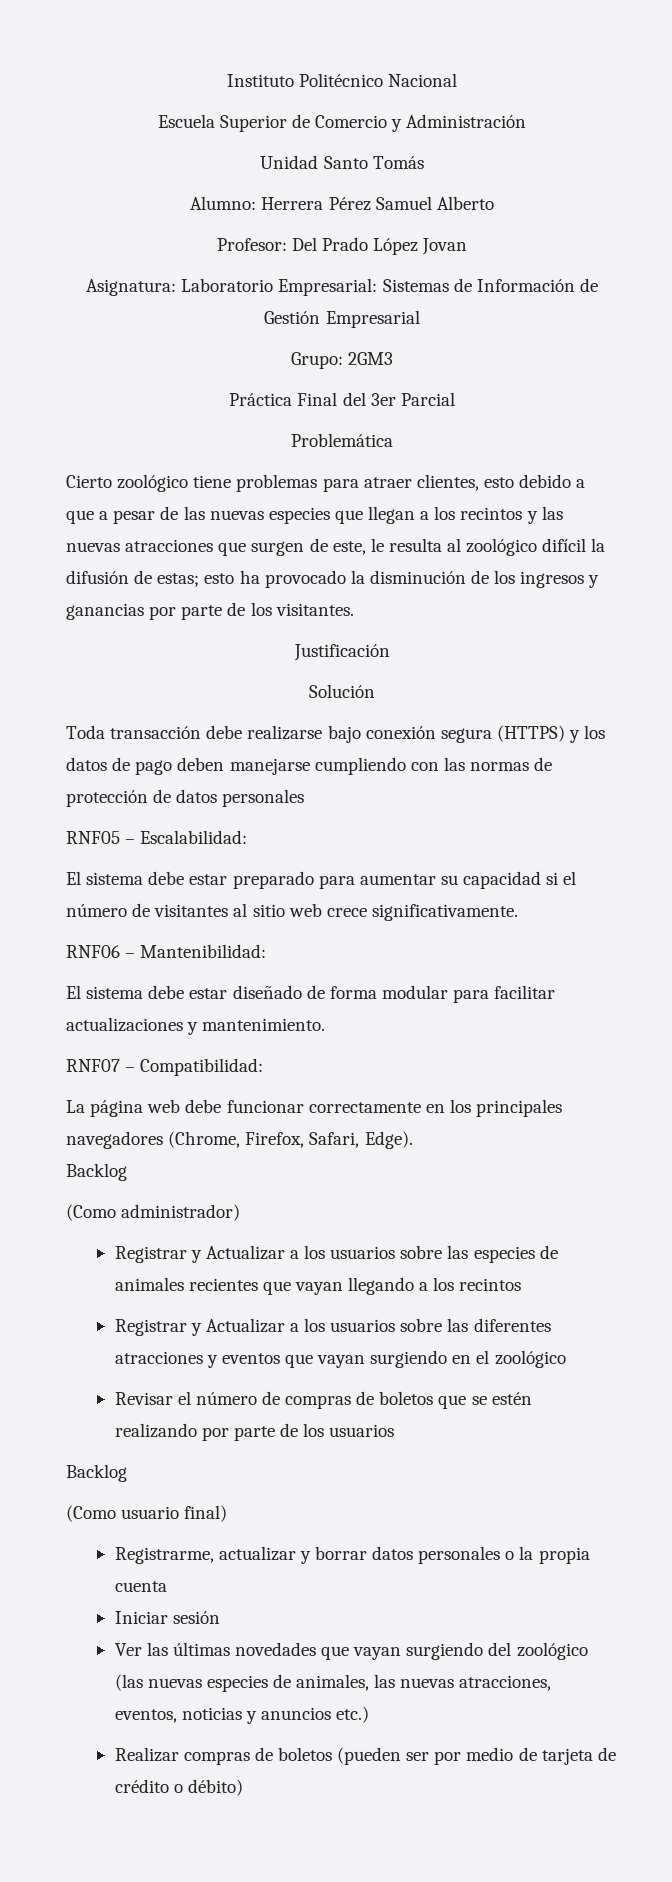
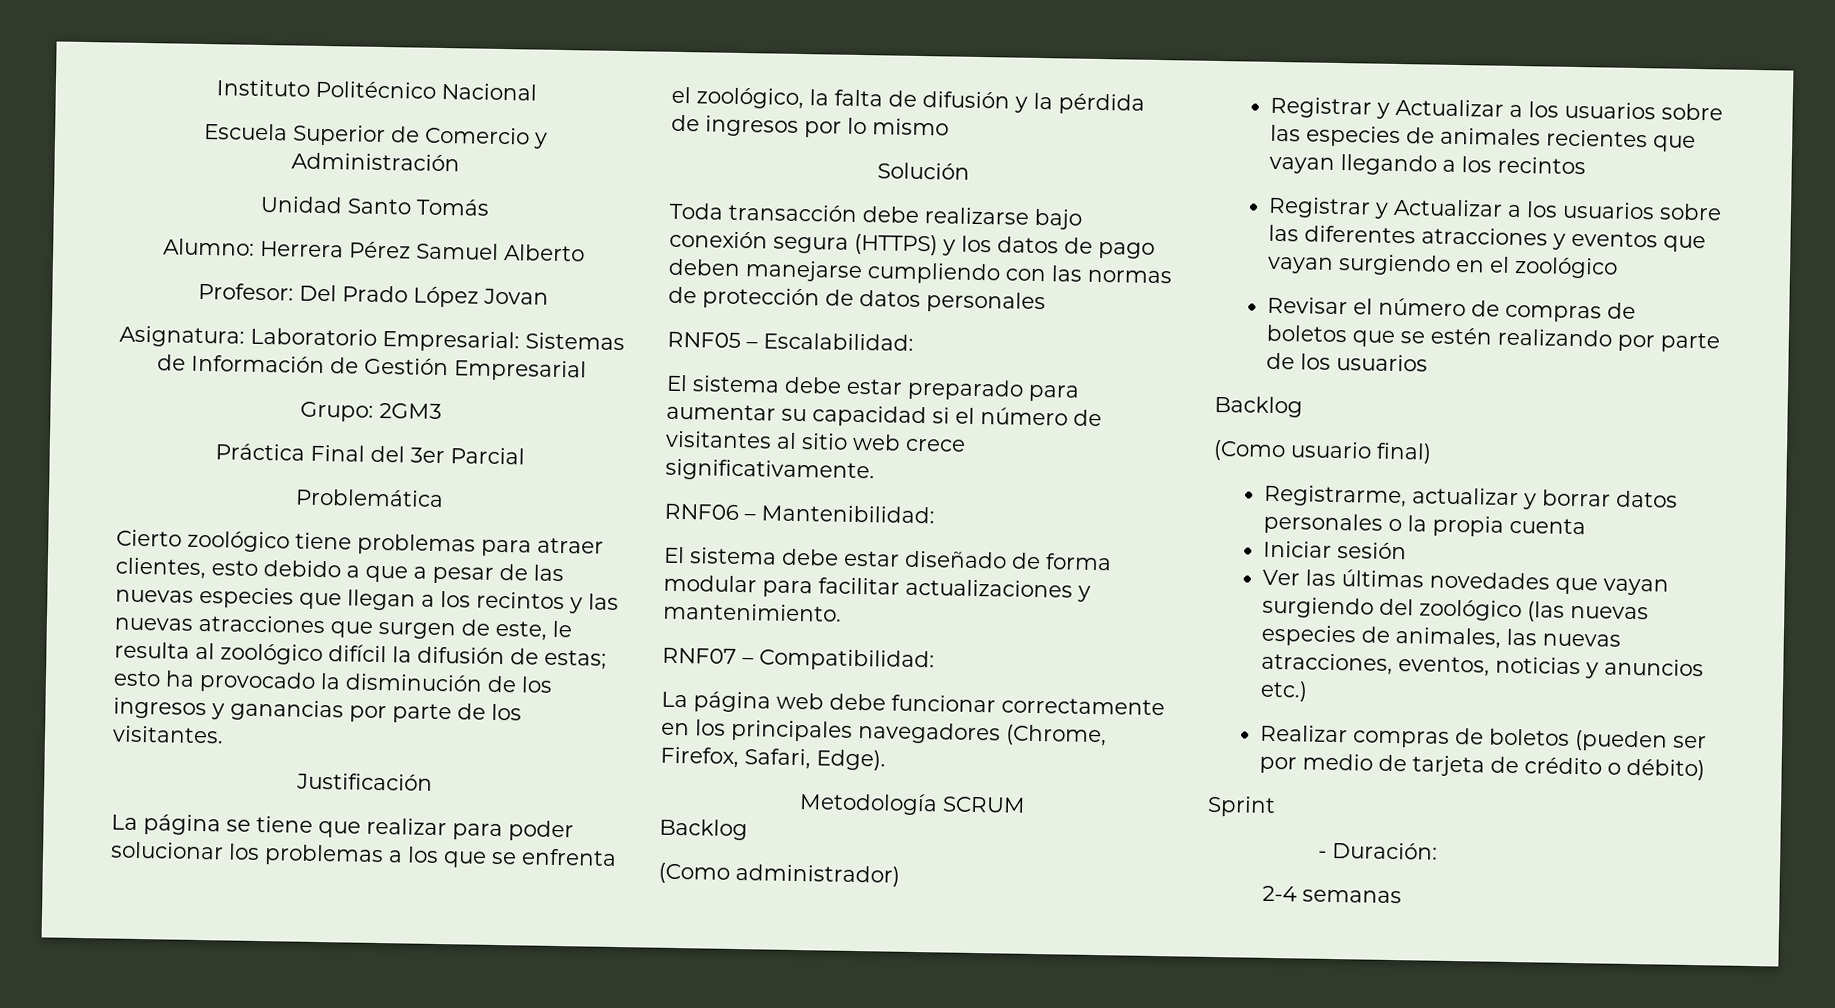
(390, 652) none -> [111,814,574,842] [110,841,617,868] [671,86,1145,115] [671,114,949,138] // La página se tiene que realizar para poder solucionar los problemas a los que se enfrenta el zoológico, la falta de difusión y la pérdida de ingresos por lo mismo
(413, 1140) none -> [799,792,1026,816] // Metodología SCRUM
(243, 1787) none -> [1207,795,1276,818] [1318,841,1439,860] [1261,885,1402,904] // Sprint // - Duración: // 2-4 semanas

